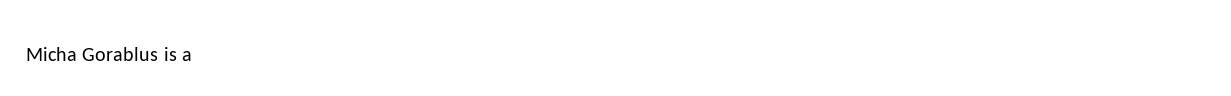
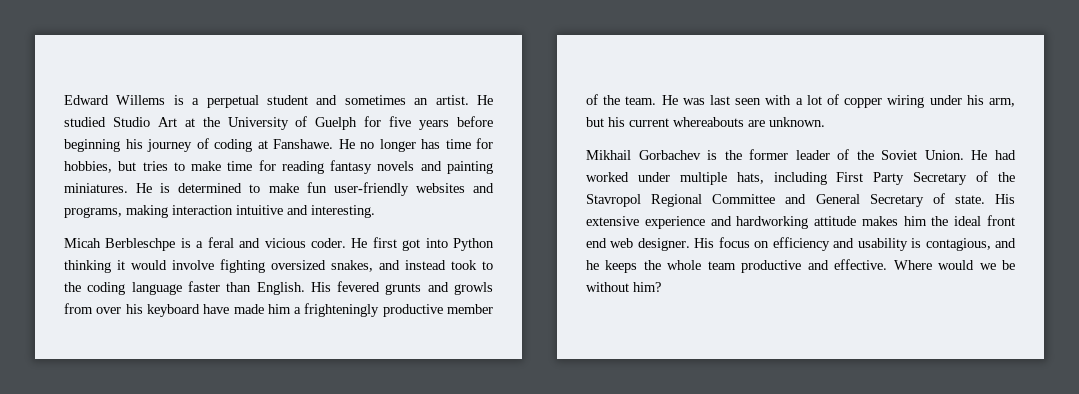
[26,47,193,61] Micha Gorablus is a -> [64,95,493,108] [64,116,494,130] [64,138,493,152] [64,160,493,174] [64,182,494,196] [64,205,375,218] [64,237,495,251] [64,259,493,273] [64,281,494,295] [64,303,494,317] [586,94,1015,108] [586,117,825,127] [586,149,1016,160] [586,171,1016,185] [586,193,1015,207] [586,215,1015,229] [586,237,1016,251] [586,259,1015,273] [586,282,661,292] Edward Willems is a perpetual student and sometimes an artist. He studied Studio Art at the University of Guelph for five years before beginning his journey of coding at Fanshawe. He no longer has time for hobbies, but tries to make time for reading fantasy novels and painting miniatures. He is determined to make fun user-friendly websites and programs, making interaction intuitive and interesting. // Micah Berbleschpe is a feral and vicious coder. He first got into Python thinking it would involve fighting oversized snakes, and instead took to the coding language faster than English. His fevered grunts and growls from over his keyboard have made him a frighteningly productive member of the team. He was last seen with a lot of copper wiring under his arm, but his current whereabouts are unknown. // Mikhail Gorbachev is the former leader of the Soviet Union. He had worked under multiple hats, including First Party Secretary of the Stavropol Regional Committee and General Secretary of state. His extensive experience and hardworking attitude makes him the ideal front end web designer. His focus on efficiency and usability is contagious, and he keeps the whole team productive and effective. Where would we be without him?

